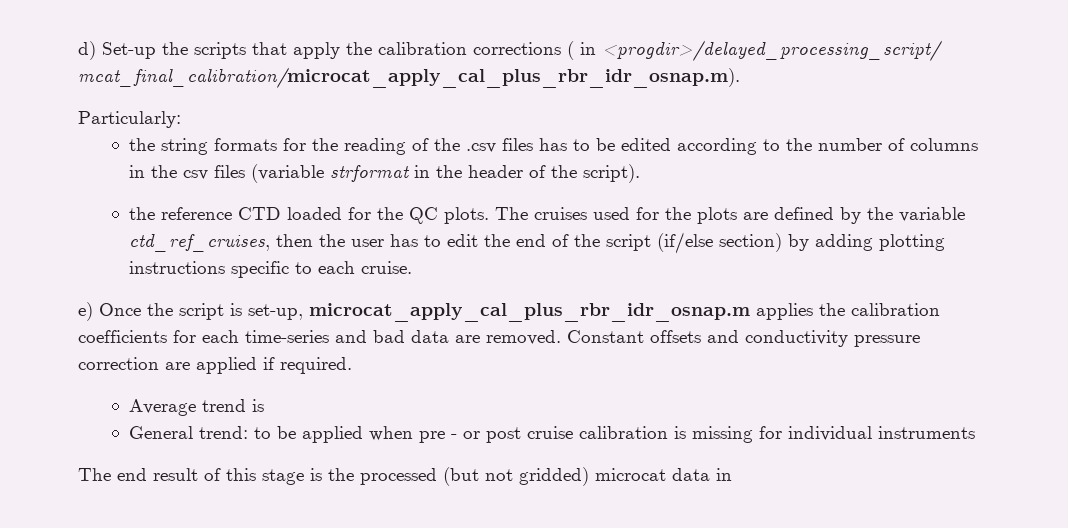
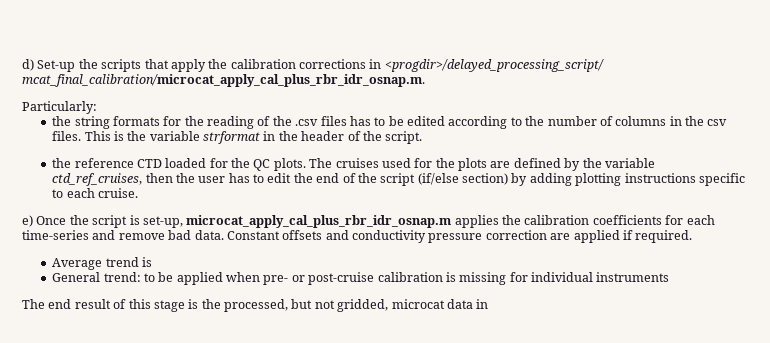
[567,41,574,60] ( -> (366, 64) none
[78,67,740,88] mcat_final_calibration/microcat_apply_cal_plus_rbr_idr_osnap.m). -> [22,74,425,87] mcat_final_calibration/microcat_apply_cal_plus_rbr_idr_osnap.m.
[214,164,325,183] files (variable -> [52,131,200,141] files. This is the variable
[583,164,641,183] script). -> [385,131,423,144] script.
[373,330,561,345] bad data are removed. -> [118,230,224,240] remove bad data.
[419,426,574,443] pre - or post cruise -> [263,272,375,285] pre- or post-cruise
[360,467,589,486] processed (but not gridded) -> [224,299,389,312] processed, but not gridded,

